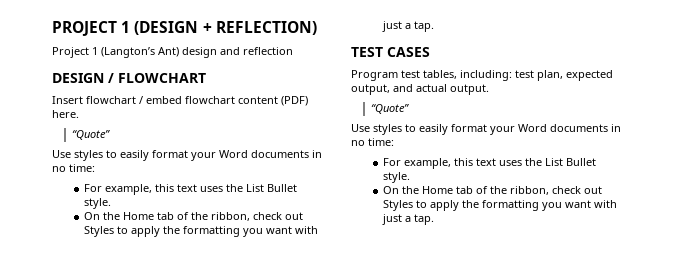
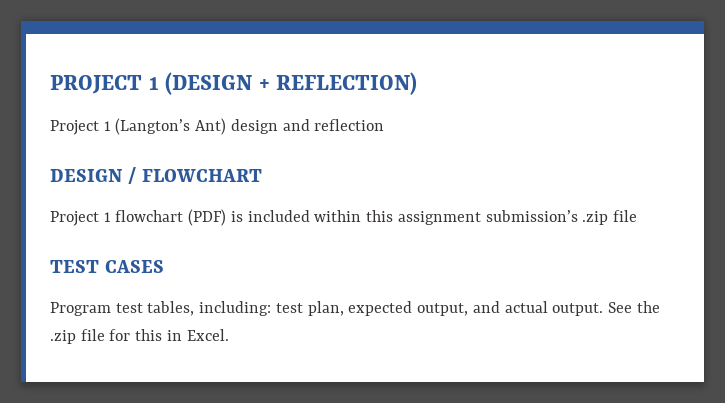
[52,96,308,106] [52,110,79,118] [71,130,110,140] [52,150,322,161] [52,164,95,172] [84,184,298,195] [84,198,112,209] [84,212,304,221] [84,226,319,237] [382,21,435,32] Insert flowchart / embed flowchart content (PDF) here. // “Quote” // Use styles to easily format your Word documents in no time: // For example, this text uses the List Bullet style. // On the Home tab of the ribbon, check out Styles to apply the formatting you want with just a tap. -> [50,209,637,226] Project 1 flowchart (PDF) is included within this assignment submission’s .zip file
[370,104,409,114] [351,124,621,135] [351,138,394,146] [383,158,597,169] [383,172,411,183] [383,186,603,195] [383,200,618,211] [382,214,435,225] // “Quote” // Use styles to easily format your Word documents in no time: // For example, this text uses the List Bullet style. // On the Home tab of the ribbon, check out Styles to apply the formatting you want with just a tap. -> [607,301,660,313] [50,329,229,344] See the .zip file for this in Excel.

